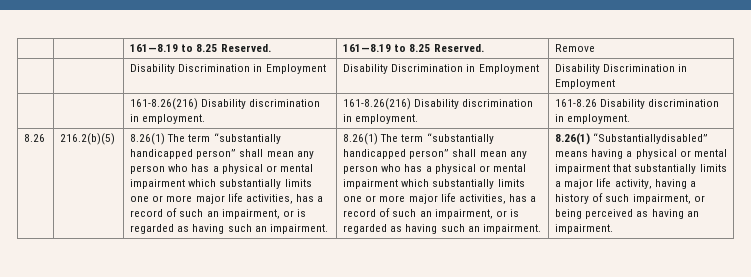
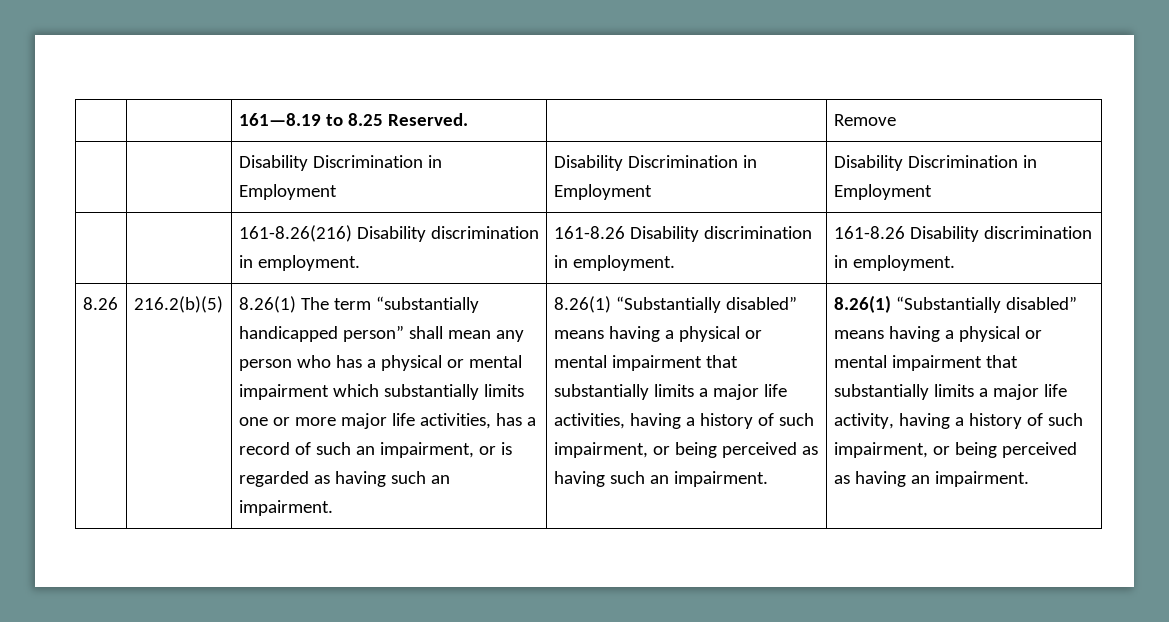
[130,44,271,52] [343,44,484,52] | | 161—8.19 to 8.25 Reserved. | 161—8.19 to 8.25 Reserved. -> [238,113,468,126] | | 161—8.19 to 8.25 Reserved. |
[343,98,412,110] 161-8.26(216) -> [553,226,625,239] 161-8.26
[380,133,494,144] [343,149,527,159] [343,164,526,174] [343,179,525,189] [343,193,536,204] [343,208,519,219] [343,224,541,234] [555,133,709,145] The term “substantially handicapped person” shall mean any person who has a physical or mental impairment which substantially limits one or more major life activities, has a record of such an impairment, or is regarded as having such an impairment. | 8.26(1) “Substantiallydisabled” -> [615,296,797,313] [553,326,762,342] [553,355,738,371] [553,384,787,400] [553,413,814,429] [553,442,818,458] [553,471,768,487] [833,295,1077,313] “Substantially disabled” means having a physical or mental impairment that substantially limits a major life activities, having a history of such impairment, or being perceived as having such an impairment. | 8.26(1) “Substantially disabled”

